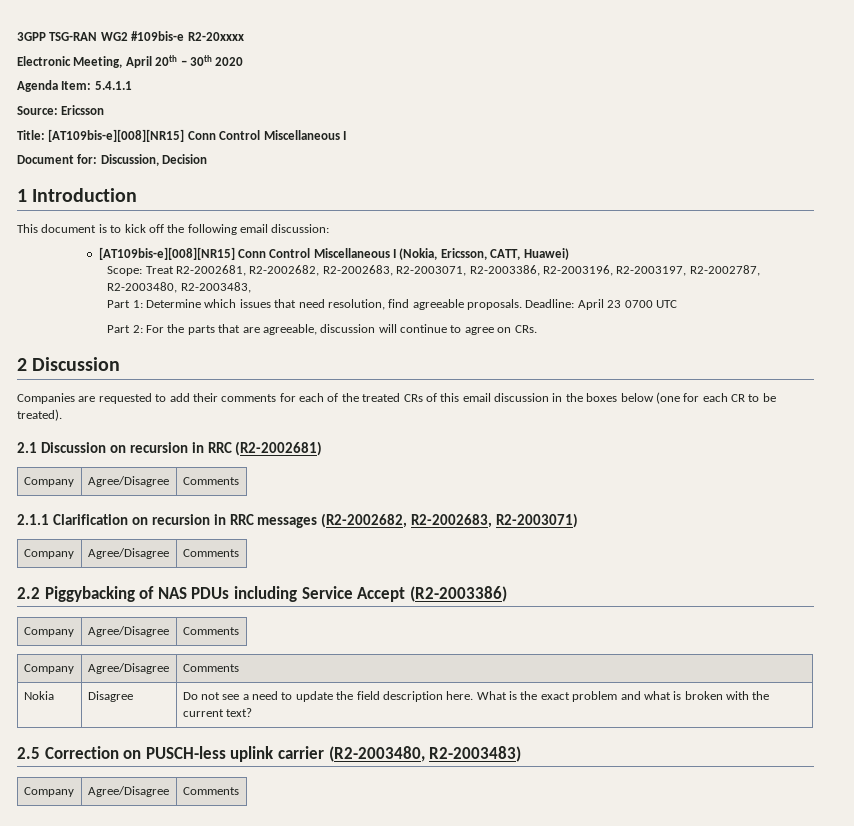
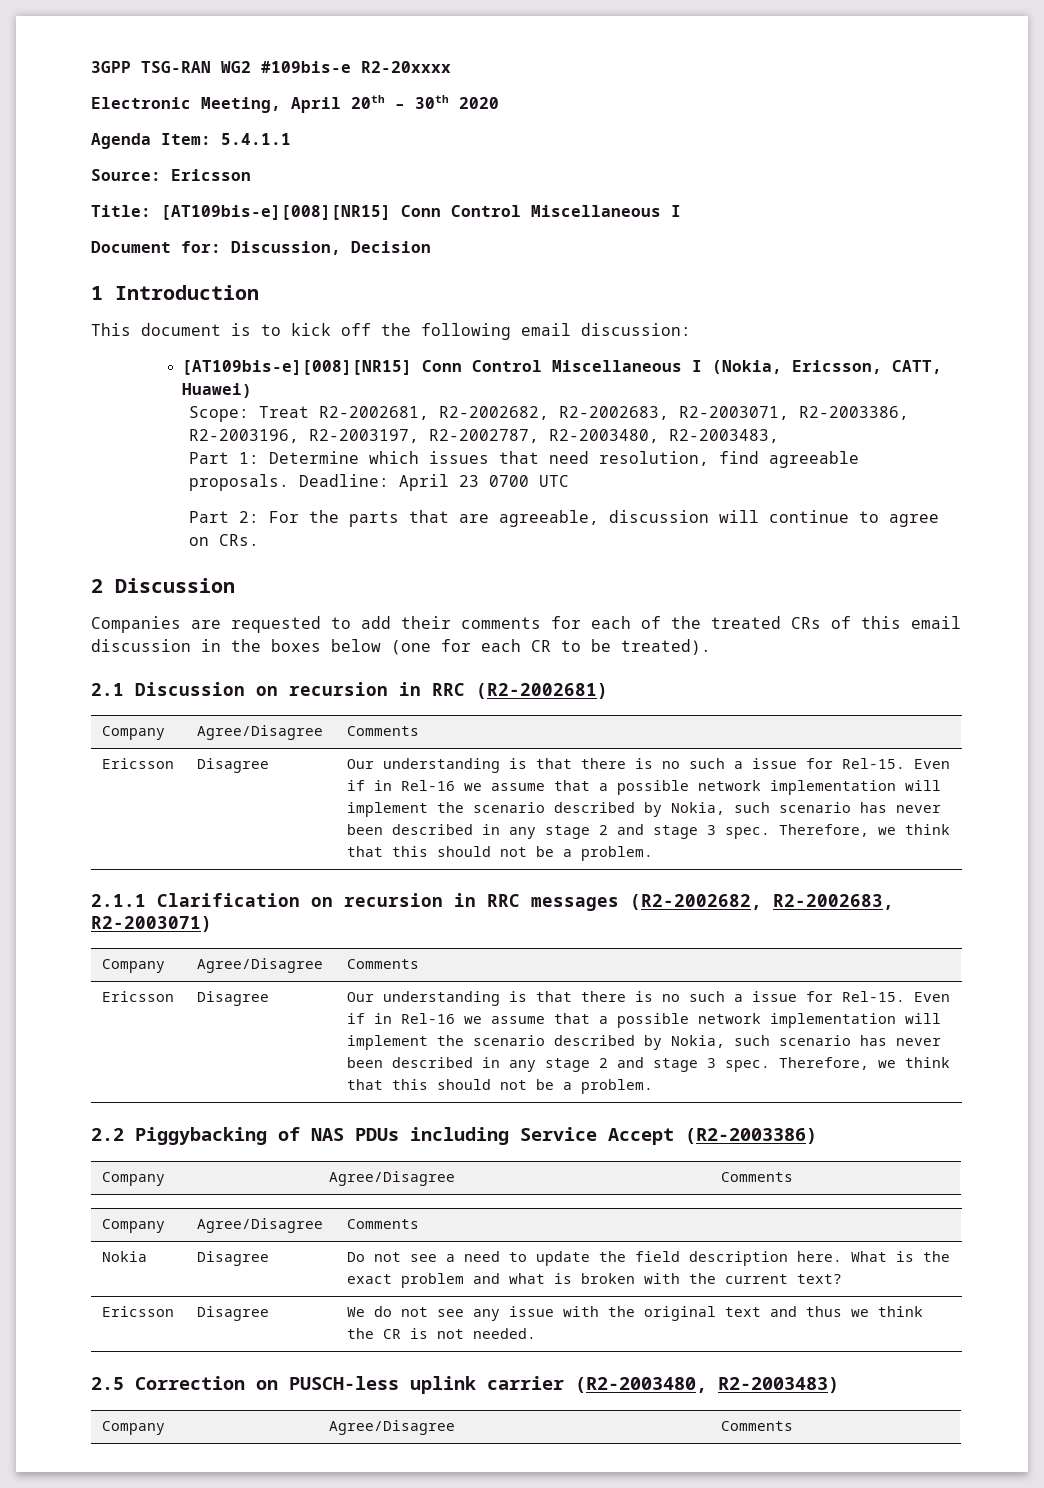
(239, 481) none -> [102,758,175,769] [197,758,270,773] [347,758,951,773] [347,780,942,795] [347,802,942,817] [347,824,951,839] [347,846,654,861] // Ericsson | Disagree | Our understanding is that there is no such a issue for Rel-15. Even if in Rel-16 we assume that a possible network implementation will implement the scenario described by Nokia, such scenario has never been described in any stage 2 and stage 3 spec. Therefore, we think that this should not be a problem.
(239, 553) none -> [102,991,175,1002] [197,991,270,1006] [347,991,951,1006] [347,1013,942,1028] [347,1035,942,1050] [347,1057,951,1072] [347,1079,654,1094] // Ericsson | Disagree | Our understanding is that there is no such a issue for Rel-15. Even if in Rel-16 we assume that a possible network implementation will implement the scenario described by Nokia, such scenario has never been described in any stage 2 and stage 3 spec. Therefore, we think that this should not be a problem.
(252, 712) none -> [102,1306,175,1317] [197,1306,270,1321] [347,1306,924,1321] [347,1328,537,1339] // Ericsson | Disagree | We do not see any issue with the original text and thus we think the CR is not needed.

